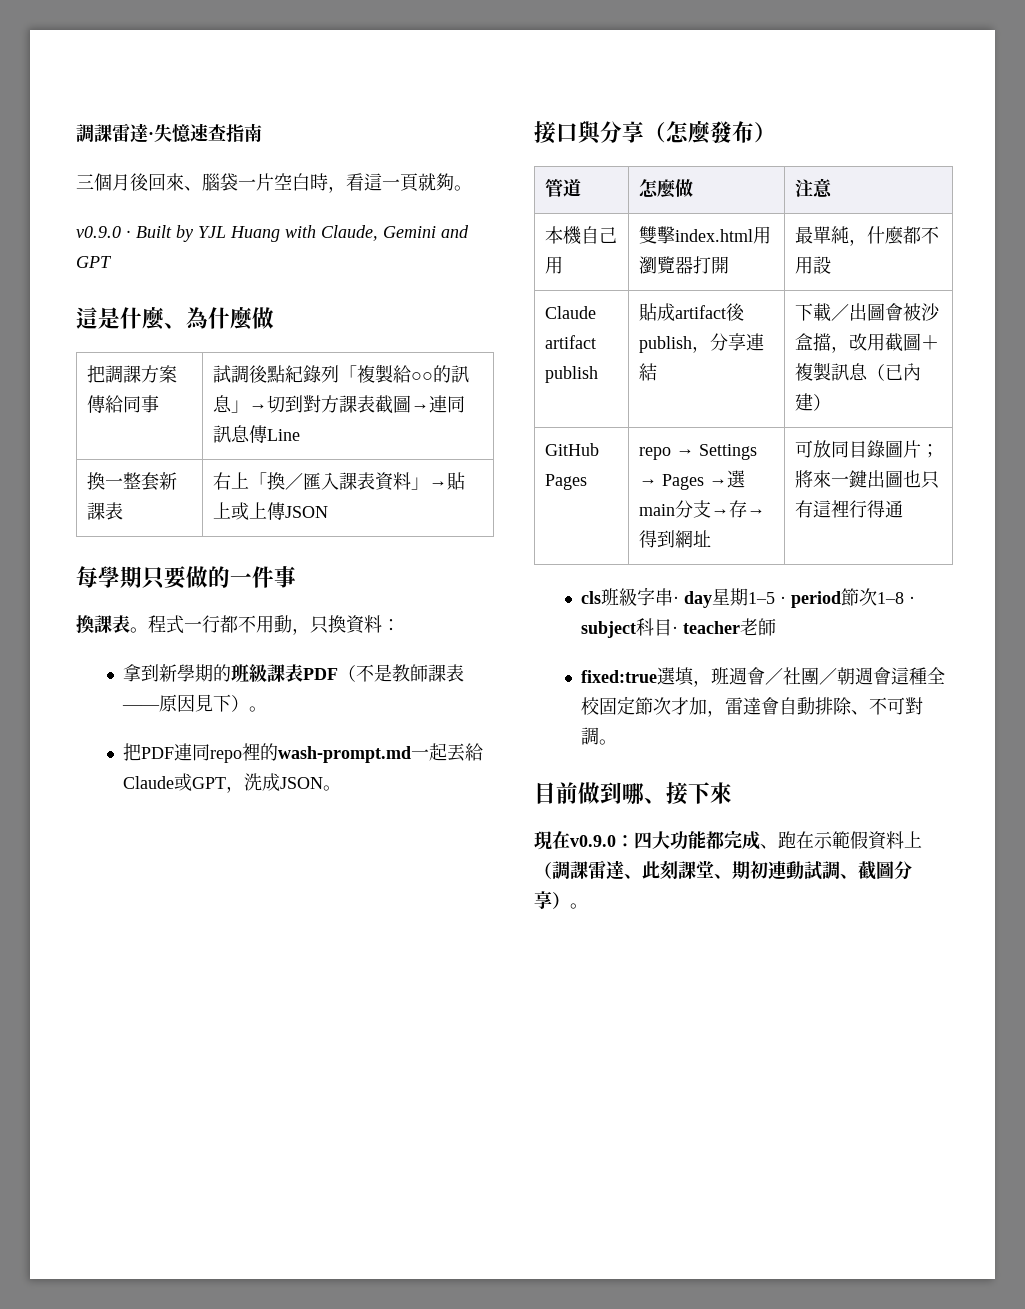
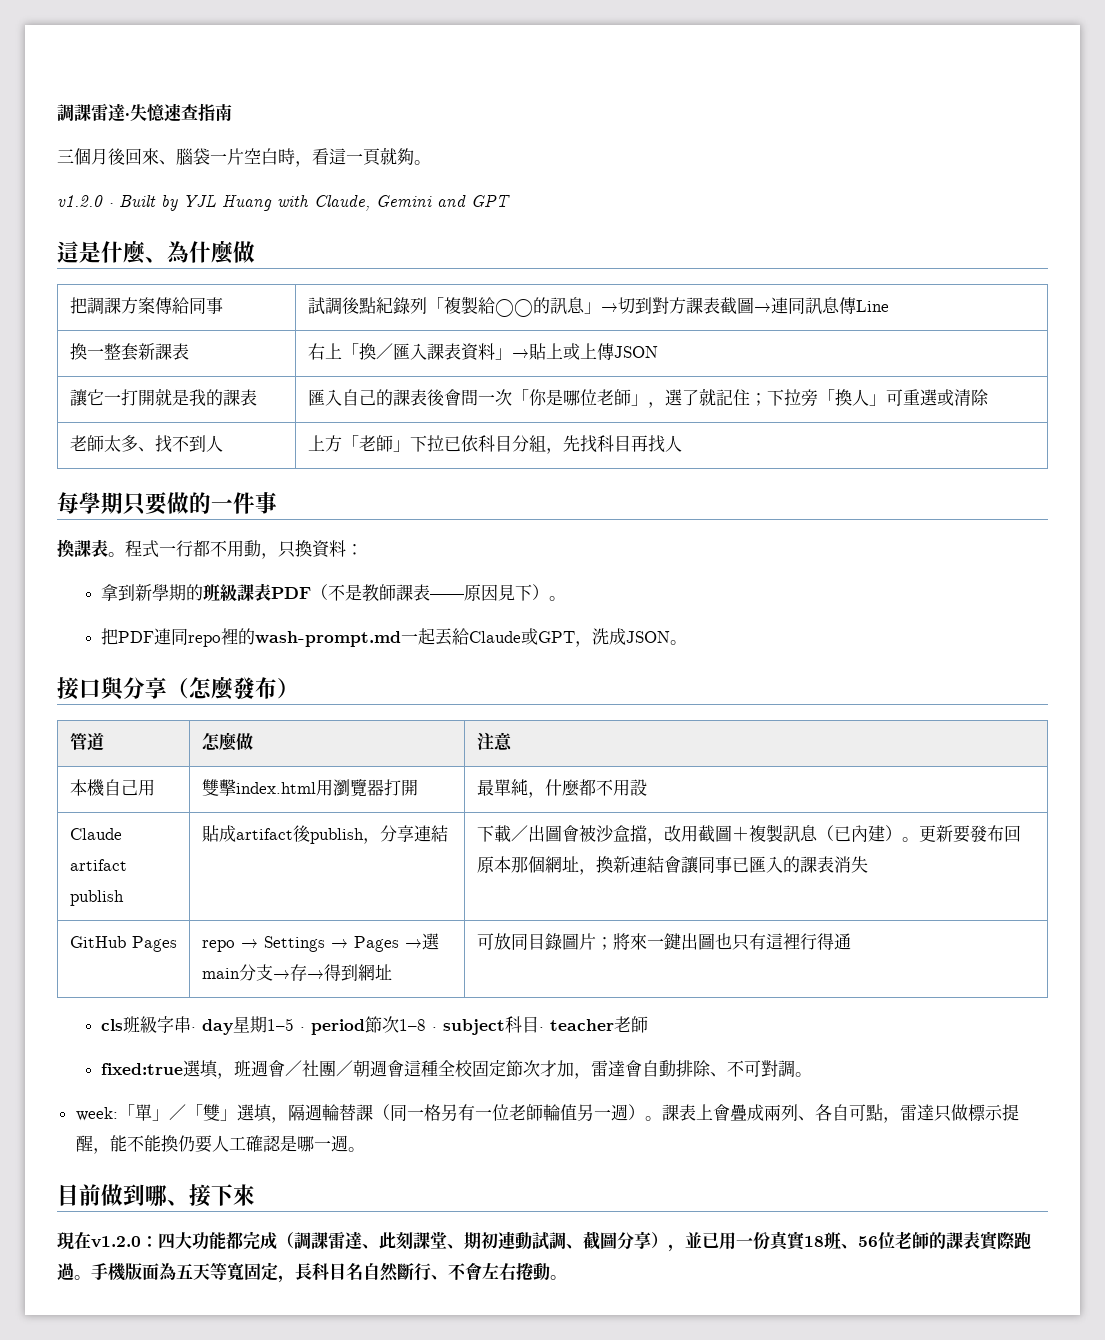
[76,226,121,238] v0.9.0 -> [57,195,103,207] v1.2.0
(329, 512) none -> [69,388,257,406] [307,388,989,408] [69,435,223,453] [307,435,682,454] // 讓它一打開就是我的課表 | 匯入自己的課表後會問一次「你是哪位老師」，選了就記住；下拉旁「換人」可重選或清除 // 老師太多、找不到人 | 上方「老師」下拉已依科目分組，先找科目再找人
(832, 402) none -> [901,825,1021,843] [476,856,868,875] 。更新要發布回原本那個網址，換新連結會讓同事已匯入的課表消失
(618, 742) none -> [75,1104,1019,1123] [75,1135,365,1154] // week:「單」／「雙」選填，隔週輪替課（同一格另有一位老師輪值另一週）。課表上會疊成兩列、各自可點，雷達只做標示提醒，能不能換仍要人工確認是哪一週。
[570,835,616,847] v0.9.0 -> [91,1236,141,1248] v1.2.0
[760,831,922,850] 、跑在示範假資料上 -> (277, 1241) none
(570, 900) none -> [668,1231,1031,1252] [57,1262,550,1283] ，並已用一份真實18班、56位老師的課表實際跑過。手機版面為五天等寬固定，長科目名自然斷行、不會左右捲動

